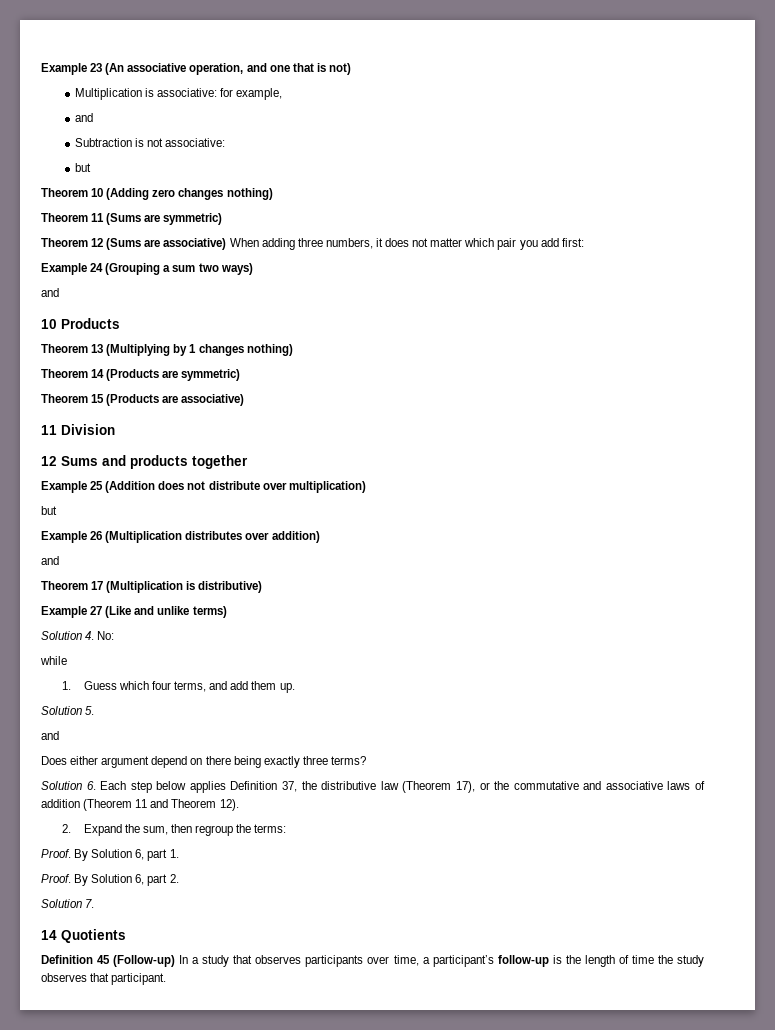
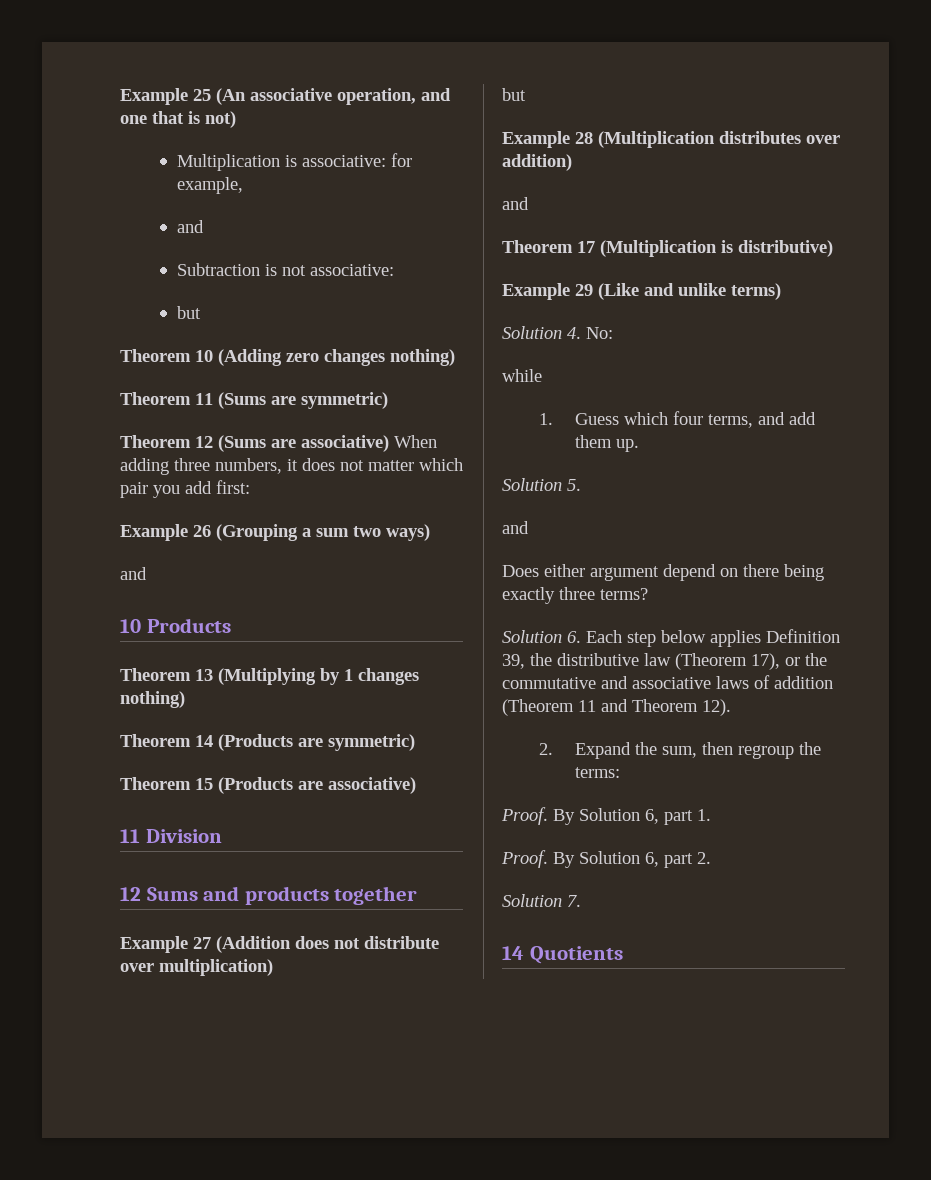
[41,63,103,75] Example 23 -> [120,88,211,105] Example 25
[90,263,104,272] 24 -> [193,525,211,537] 26
[90,481,104,490] 25 -> [193,937,211,949] 27
[90,531,103,540] 26 -> [575,132,593,144] 28
[90,606,103,615] 27 -> [575,284,593,296] 29
[282,781,298,792] 37, -> [502,654,525,669] 39,
[41,955,704,967] [41,973,167,985] // Definition 45 (Follow-up) In a study that observes participants over time, a participant’s follow-up is the length of time the study observes that participant. -> (623, 955) none

